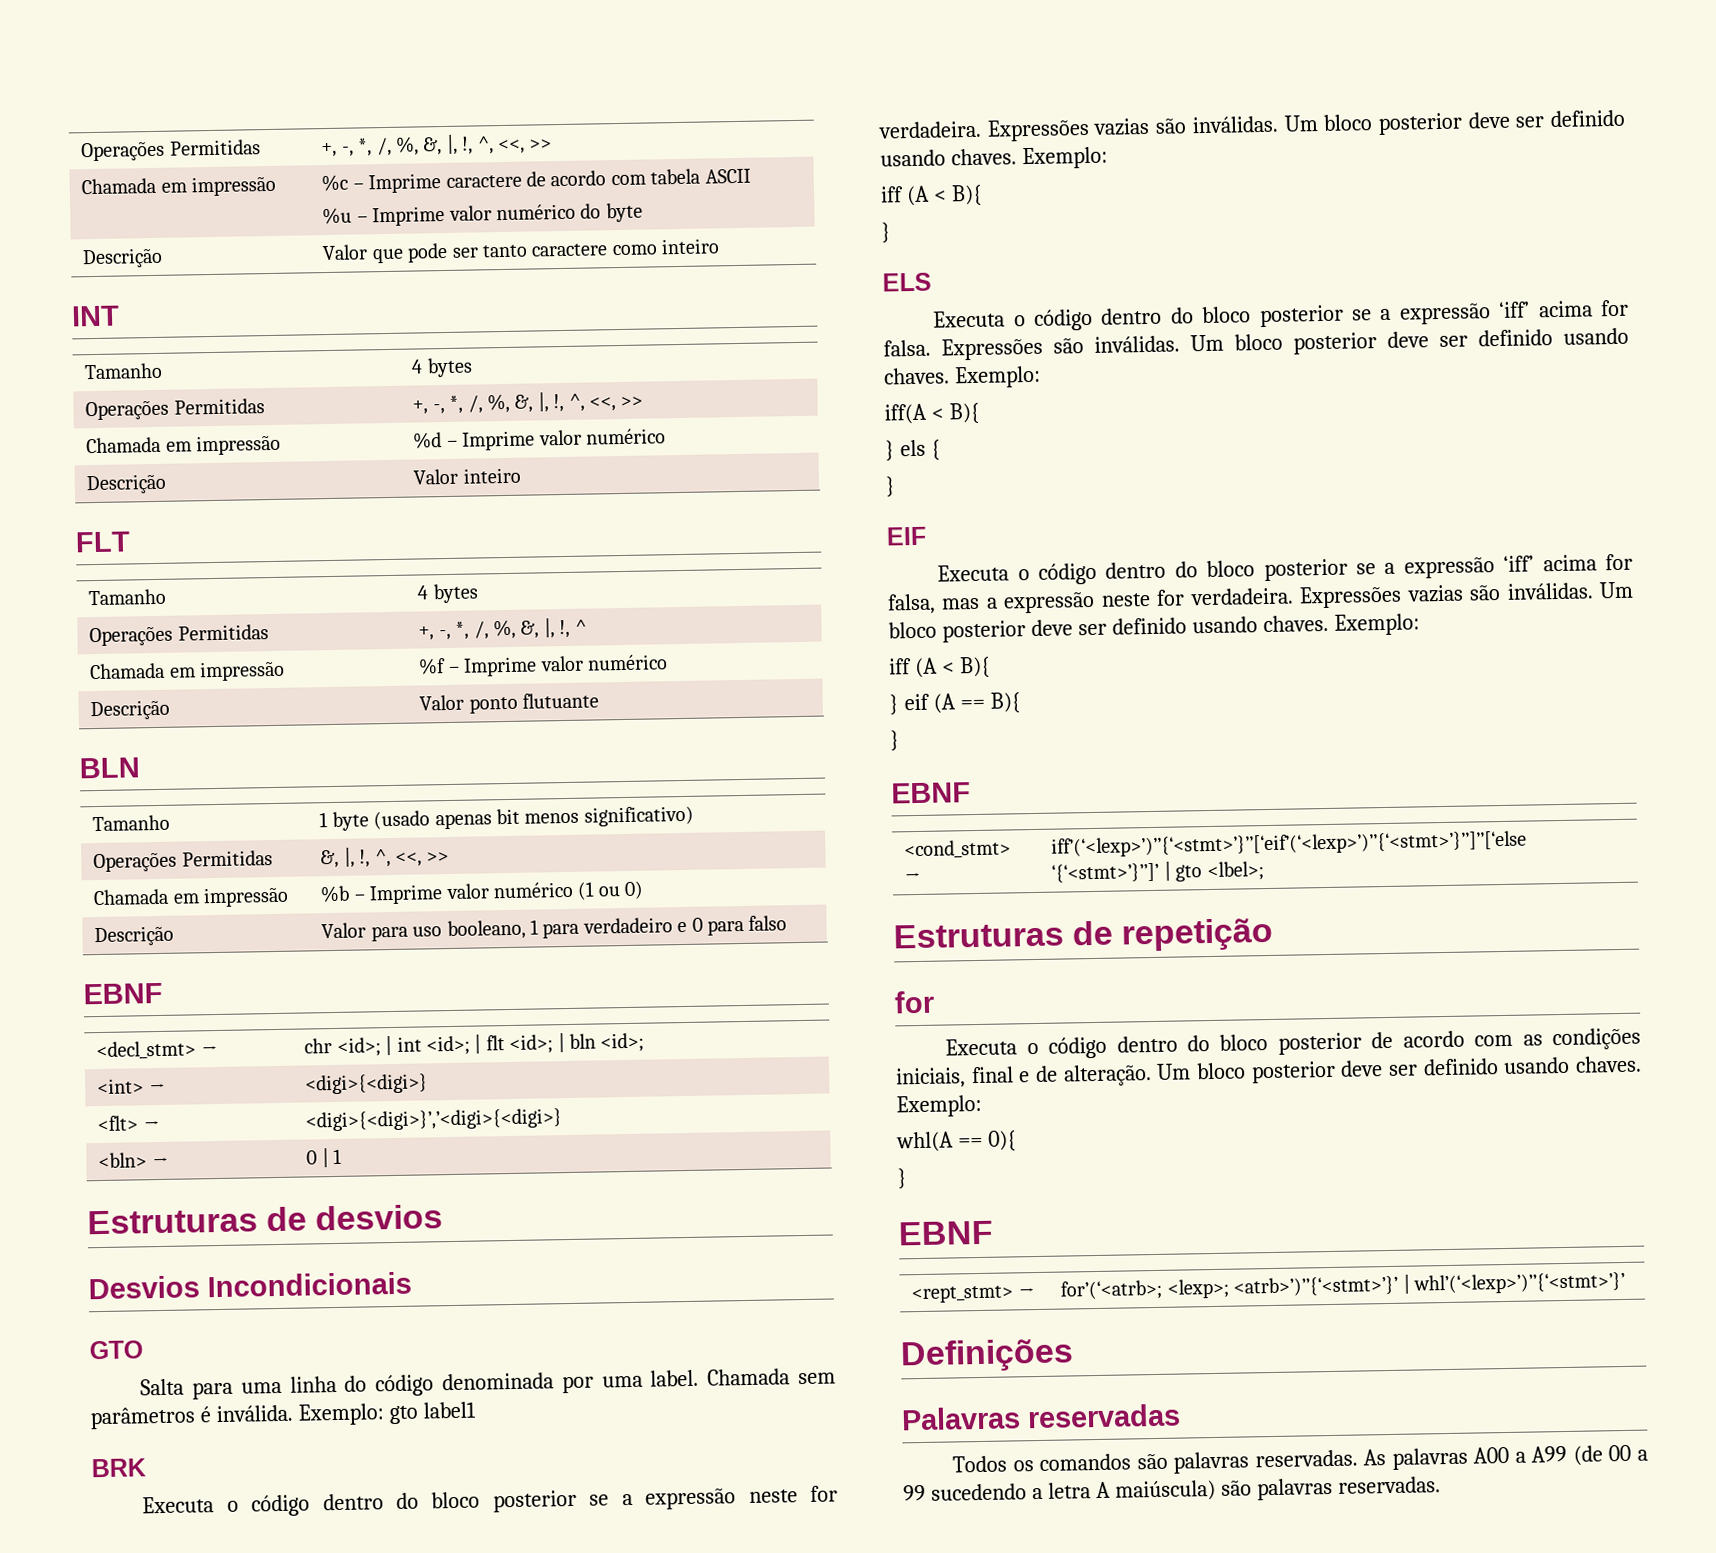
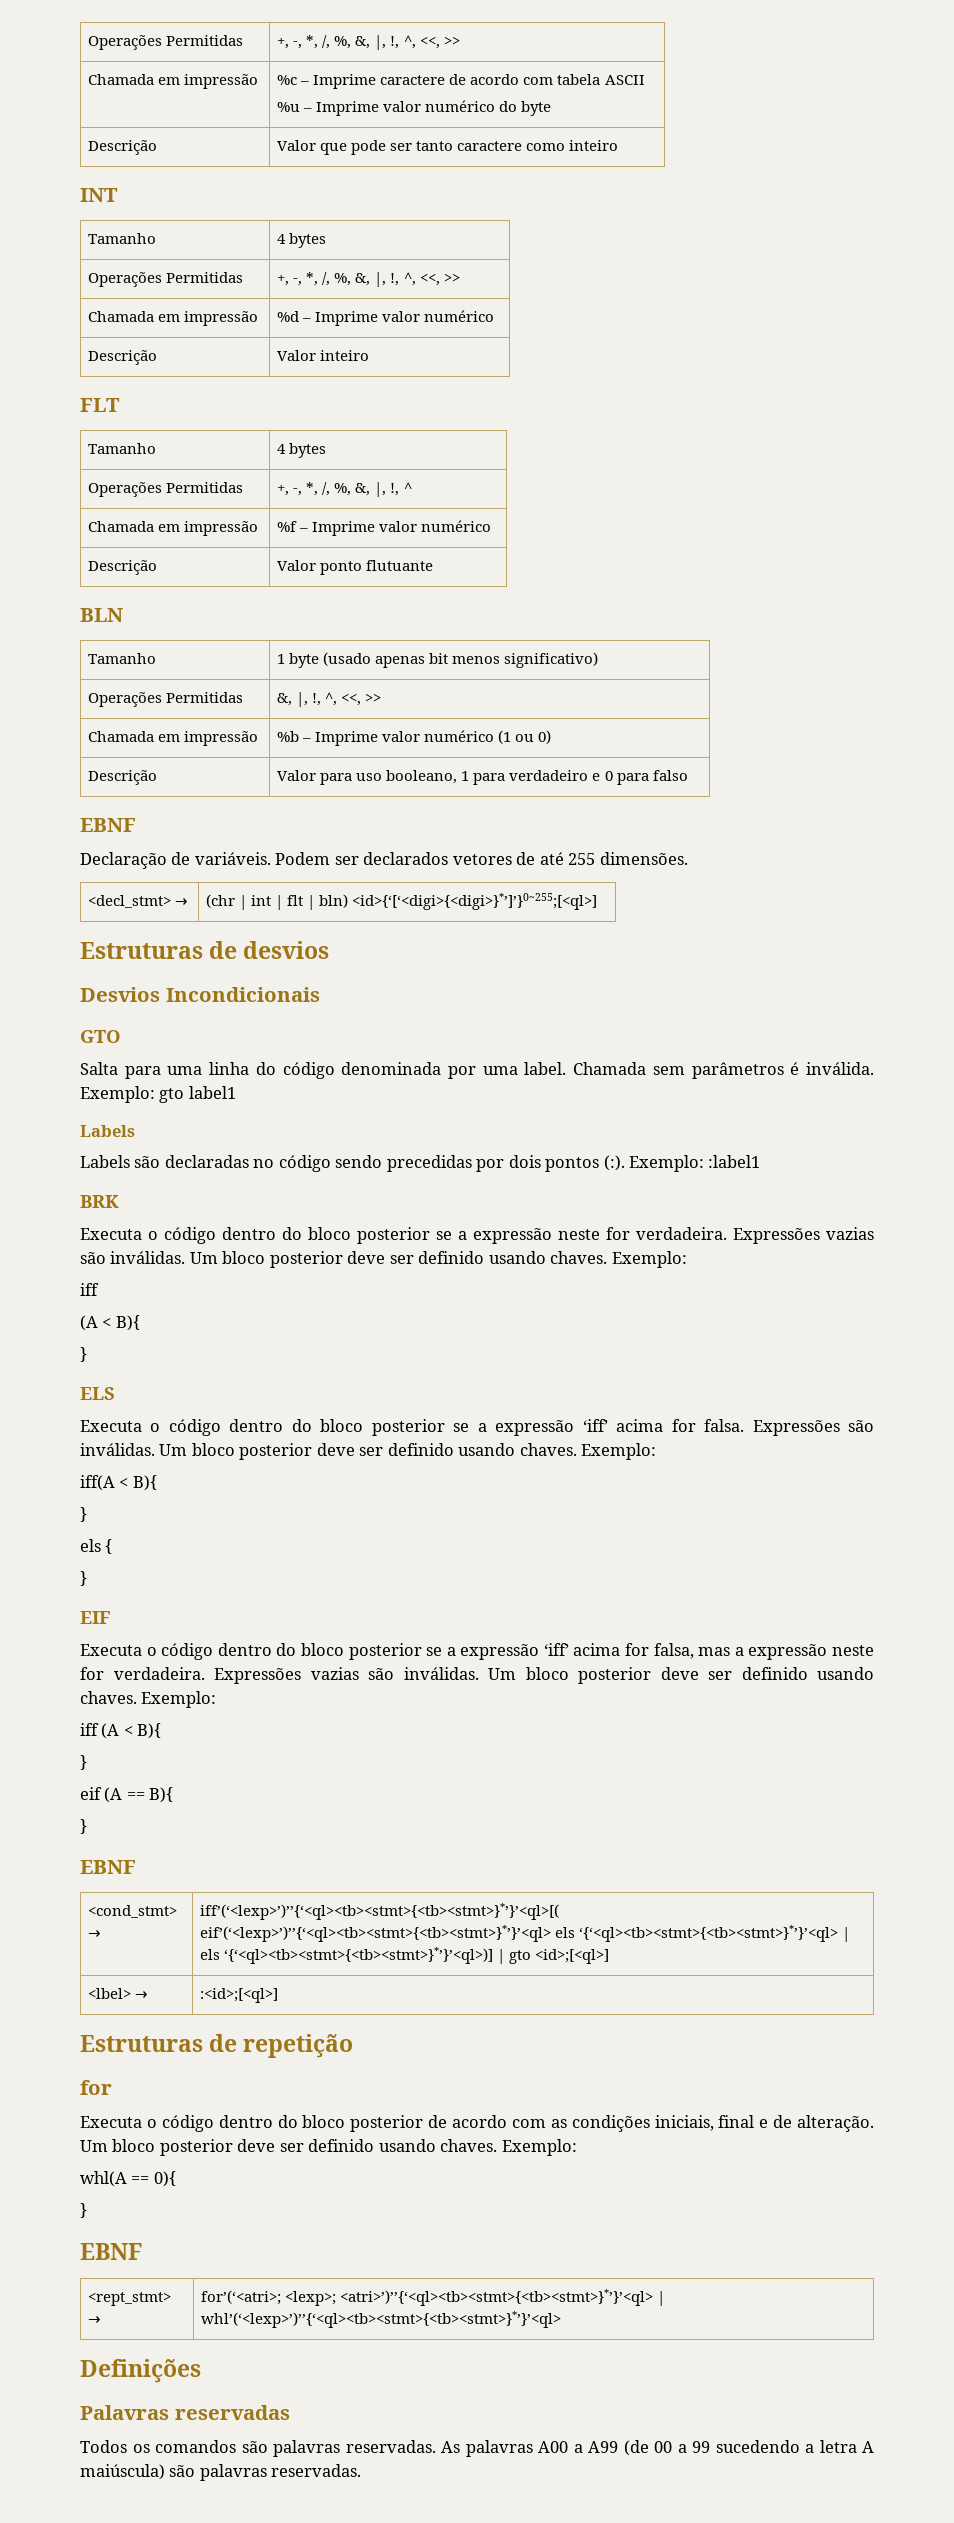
(163, 993) none -> [80,852,688,869] // Declaração de variáveis. Podem ser declarados vetores de até 255 dimensões.
[304,1037,381,1057] chr <id>; -> [206,894,236,908] (chr
[426,1035,471,1056] <id>; -> (272, 900) none
[509,1032,645,1054] [97,1078,166,1095] [305,1073,429,1095] [97,1115,160,1132] [305,1108,563,1132] [98,1152,169,1169] [306,1148,343,1168] <id>; | bln <id>; // <int> → | <digi>{<digi>} // <flt> → | <digi>{<digi>}’,’<digi>{<digi>} // <bln> → | 0 | 1 -> [307,893,598,910] | bln) <id>{‘[‘<digi>{<digi>}*’]’}0~255;[<ql>]
(476, 1410) none -> [80,1125,135,1137] [80,1155,761,1172] // Labels // Labels são declaradas no código sendo precedidas por dois pontos (:). Exemplo: :label1
(904, 194) none -> (99, 1289) //
(895, 451) none -> (87, 1514) //
(899, 705) none -> (87, 1762) //
[1051,830,1528,858] [1051,861,1264,883] iff’(‘<lexp>’)’’{‘<stmt>’}’’[‘eif’(‘<lexp>’)’’{‘<stmt>’}’’]’’[‘else ‘{‘<stmt>’}’’]’ | gto <lbel>; -> [200,1903,560,1920] [200,1925,851,1942] [200,1947,610,1964] [88,1988,149,1999] [200,1988,279,2003] iff’(‘<lexp>’)’’{‘<ql><tb><stmt>{<tb><stmt>}*’}’<ql>[( eif’(‘<lexp>’)’’{‘<ql><tb><stmt>{<tb><stmt>}*’}’<ql> els ‘{‘<ql><tb><stmt>{<tb><stmt>}*’}’<ql> | els ‘{‘<ql><tb><stmt>{<tb><stmt>}*’}’<ql>)] | gto <id>;[<ql>] // <lbel> → | :<id>;[<ql>]
[1060,1271,1626,1301] for’(‘<atrb>; <lexp>; <atrb>’)’’{‘<stmt>’}’ | whl’(‘<lexp>’)’’{‘<stmt>’}’ -> [201,2289,666,2306] [201,2311,562,2328] for’(‘<atri>; <lexp>; <atri>’)’’{‘<ql><tb><stmt>{<tb><stmt>}*’}’<ql> | whl’(‘<lexp>’)’’{‘<ql><tb><stmt>{<tb><stmt>}*’}’<ql>

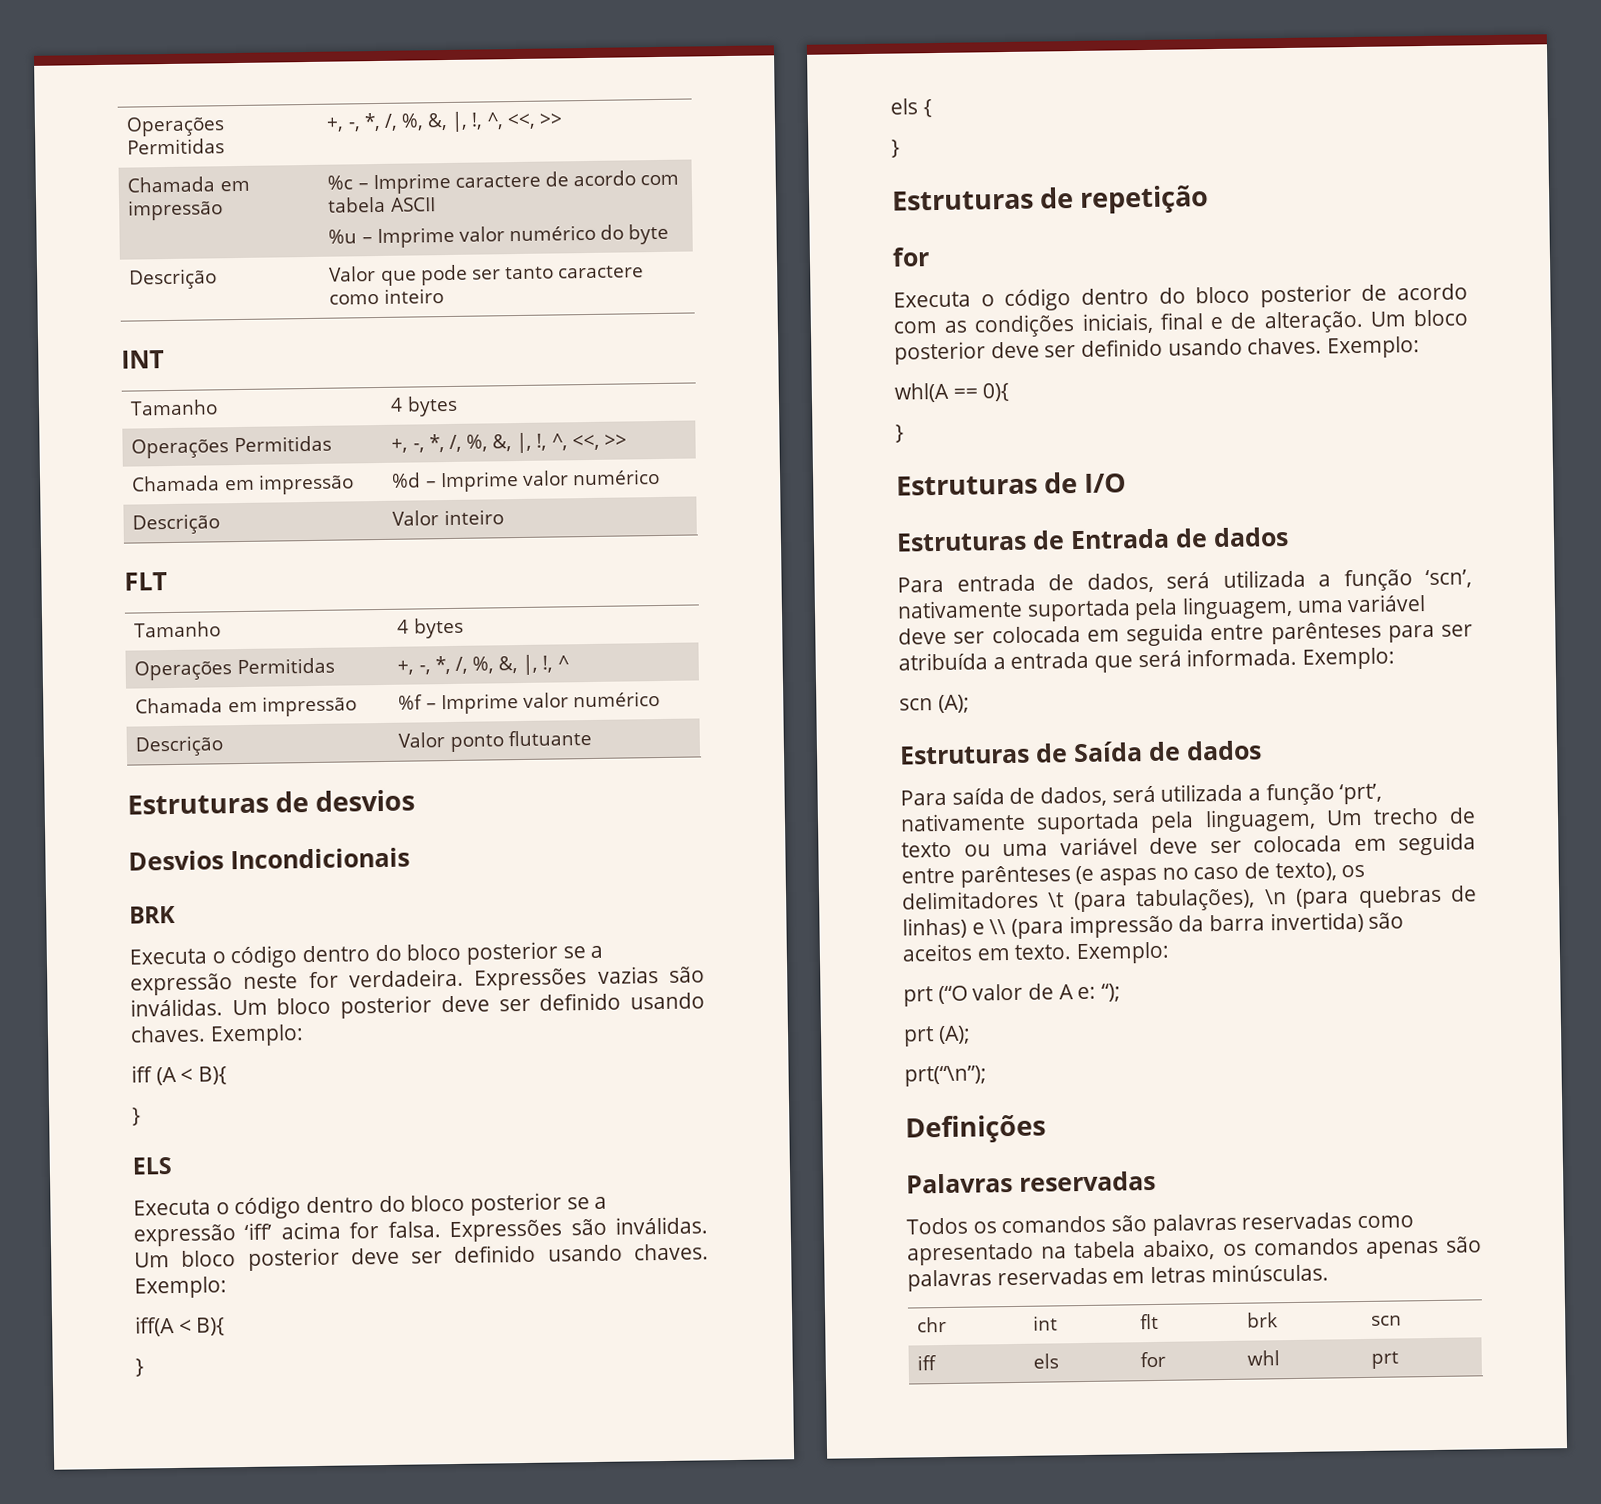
[80,608,123,622] [88,653,157,664] [277,652,599,668] [88,692,244,707] [277,692,382,707] [88,731,259,746] [277,730,552,746] [88,770,158,785] [277,770,688,785] [80,818,136,832] [80,852,688,869] [88,895,189,908] [206,893,598,910] // BLN // Tamanho | 1 byte (usado apenas bit menos significativo) // Operações Permitidas | &, |, !, ^, <<, >> // Chamada em impressão | %b – Imprime valor numérico (1 ou 0) // Descrição | Valor para uso booleano, 1 para verdadeiro e 0 para falso // EBNF // Declaração de variáveis. Podem ser declarados vetores de até 255 dimensões. // <decl_stmt> → | (chr | int | flt | bln) <id>{‘[‘<digi>{<digi>}*’]’}0~255;[<ql>] -> (592, 738) none
[80,1030,121,1043] [80,1062,874,1079] [80,1086,236,1103] [80,1125,135,1137] [80,1155,761,1172] // GTO // Salta para uma linha do código denominada por uma label. Chamada sem parâmetros é inválida. Exemplo: gto label1 // Labels // Labels são declaradas no código sendo precedidas por dois pontos (:). Exemplo: :label1 -> (410, 858) none
(99, 1289) // -> (153, 1074) none
[80,1611,110,1624] [80,1643,875,1660] [80,1667,874,1684] [80,1691,217,1708] [80,1723,162,1739] [80,1755,87,1770] [80,1787,174,1803] [80,1819,87,1834] [80,1860,136,1874] [88,1905,178,1918] [88,1930,102,1938] [200,1903,560,1920] [200,1925,851,1942] [200,1947,610,1964] [88,1988,149,1999] [200,1988,279,2003] // EIF // Executa o código dentro do bloco posterior se a expressão ‘iff’ acima for falsa, mas a expressão neste for verdadeira. Expressões vazias são inválidas. Um bloco posterior deve ser definido usando chaves. Exemplo: // iff (A < B){ // } // eif (A == B){ // } // EBNF // <cond_stmt> → | iff’(‘<lexp>’)’’{‘<ql><tb><stmt>{<tb><stmt>}*’}’<ql>[( eif’(‘<lexp>’)’’{‘<ql><tb><stmt>{<tb><stmt>}*’}’<ql> els ‘{‘<ql><tb><stmt>{<tb><stmt>}*’}’<ql> | els ‘{‘<ql><tb><stmt>{<tb><stmt>}*’}’<ql>)] | gto <id>;[<ql>] // <lbel> → | :<id>;[<ql>] -> (900, 148) none
[80,2243,142,2260] [88,2292,172,2306] [88,2316,102,2324] [201,2289,666,2306] [201,2311,562,2328] EBNF // <rept_stmt> → | for’(‘<atri>; <lexp>; <atri>’)’’{‘<ql><tb><stmt>{<tb><stmt>}*’}’<ql> | whl’(‘<lexp>’)’’{‘<ql><tb><stmt>{<tb><stmt>}*’}’<ql> -> [896,471,1127,496] [896,527,1289,552] [897,569,1472,593] [897,594,1427,622] [898,621,1473,647] [898,647,1396,673] [899,694,970,714] [899,740,1262,765] [900,783,1383,807] [900,807,1476,835] [901,832,1476,858] [901,862,1366,888] [902,885,1477,913] [902,911,1405,939] [902,941,1171,965] [903,983,1122,1007] [903,1025,971,1047] [904,1065,987,1087] Estruturas de I/O // Estruturas de Entrada de dados // Para entrada de dados, será utilizada a função ‘scn’, nativamente suportada pela linguagem, uma variável deve ser colocada em seguida entre parênteses para ser atribuída a entrada que será informada. Exemplo: // scn (A); // Estruturas de Saída de dados // Para saída de dados, será utilizada a função ‘prt’, nativamente suportada pela linguagem, Um trecho de texto ou uma variável deve ser colocada em seguida entre parênteses (e aspas no caso de texto), os delimitadores \t (para tabulações), \n (para quebras de linhas) e \\ (para impressão da barra invertida) são aceitos em texto. Exemplo: // prt (“O valor de A e: “); // prt (A); // prt(“\n”);
[345,2440,874,2457] [80,2464,362,2481] reservadas. As palavras A00 a A99 (de 00 a 99 sucedendo a letra A maiúscula) são palavras reservadas. -> [1241,1212,1415,1230] [907,1236,1482,1266] [907,1263,1329,1292] [917,1316,948,1333] [1033,1315,1059,1331] [1140,1313,1160,1330] [1247,1312,1279,1328] [1371,1315,1403,1326] [917,1355,938,1371] [1033,1353,1060,1369] [1140,1351,1167,1368] [1247,1350,1281,1366] [1371,1351,1400,1369] reservadas como apresentado na tabela abaixo, os comandos apenas são palavras reservadas em letras minúsculas. // chr | int | flt | brk | scn // iff | els | for | whl | prt

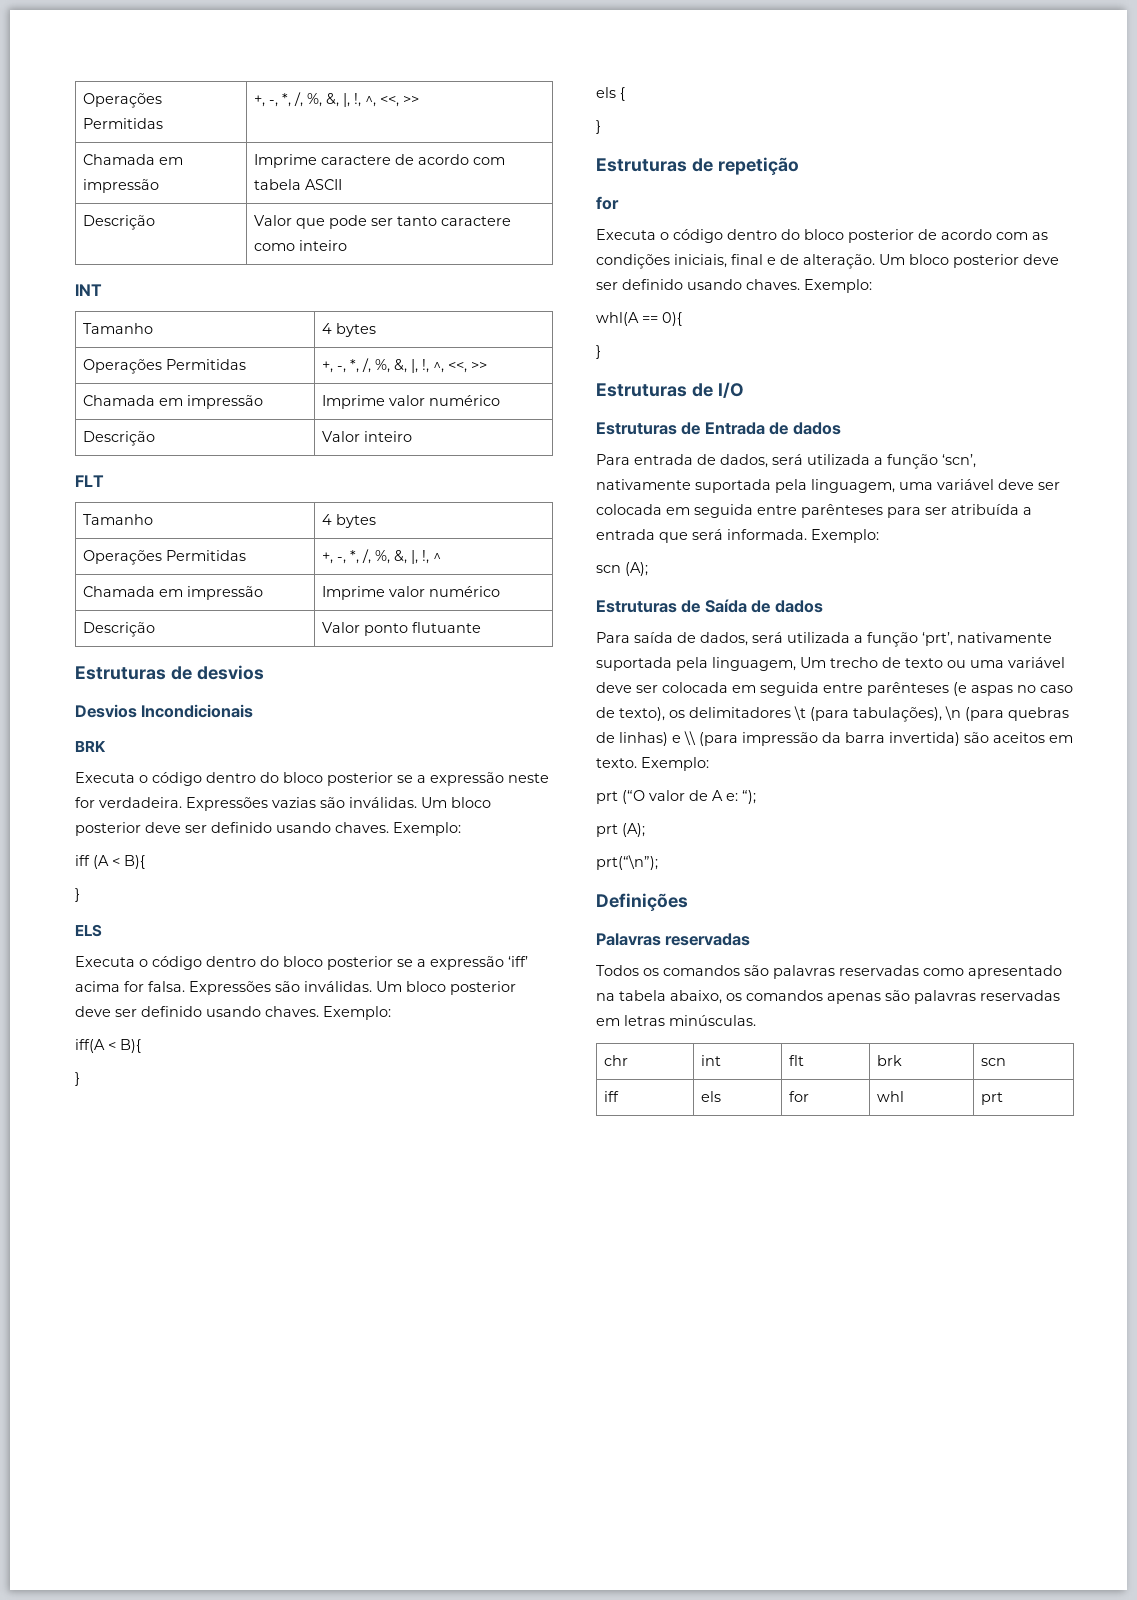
[327,175,369,190] %c – -> (160, 186) none
[328,223,670,249] // %u – Imprime valor numérico do byte -> (343, 184) none
[391,472,437,488] %d – -> (264, 402) none
[398,694,437,710] %f – -> (264, 593) none

